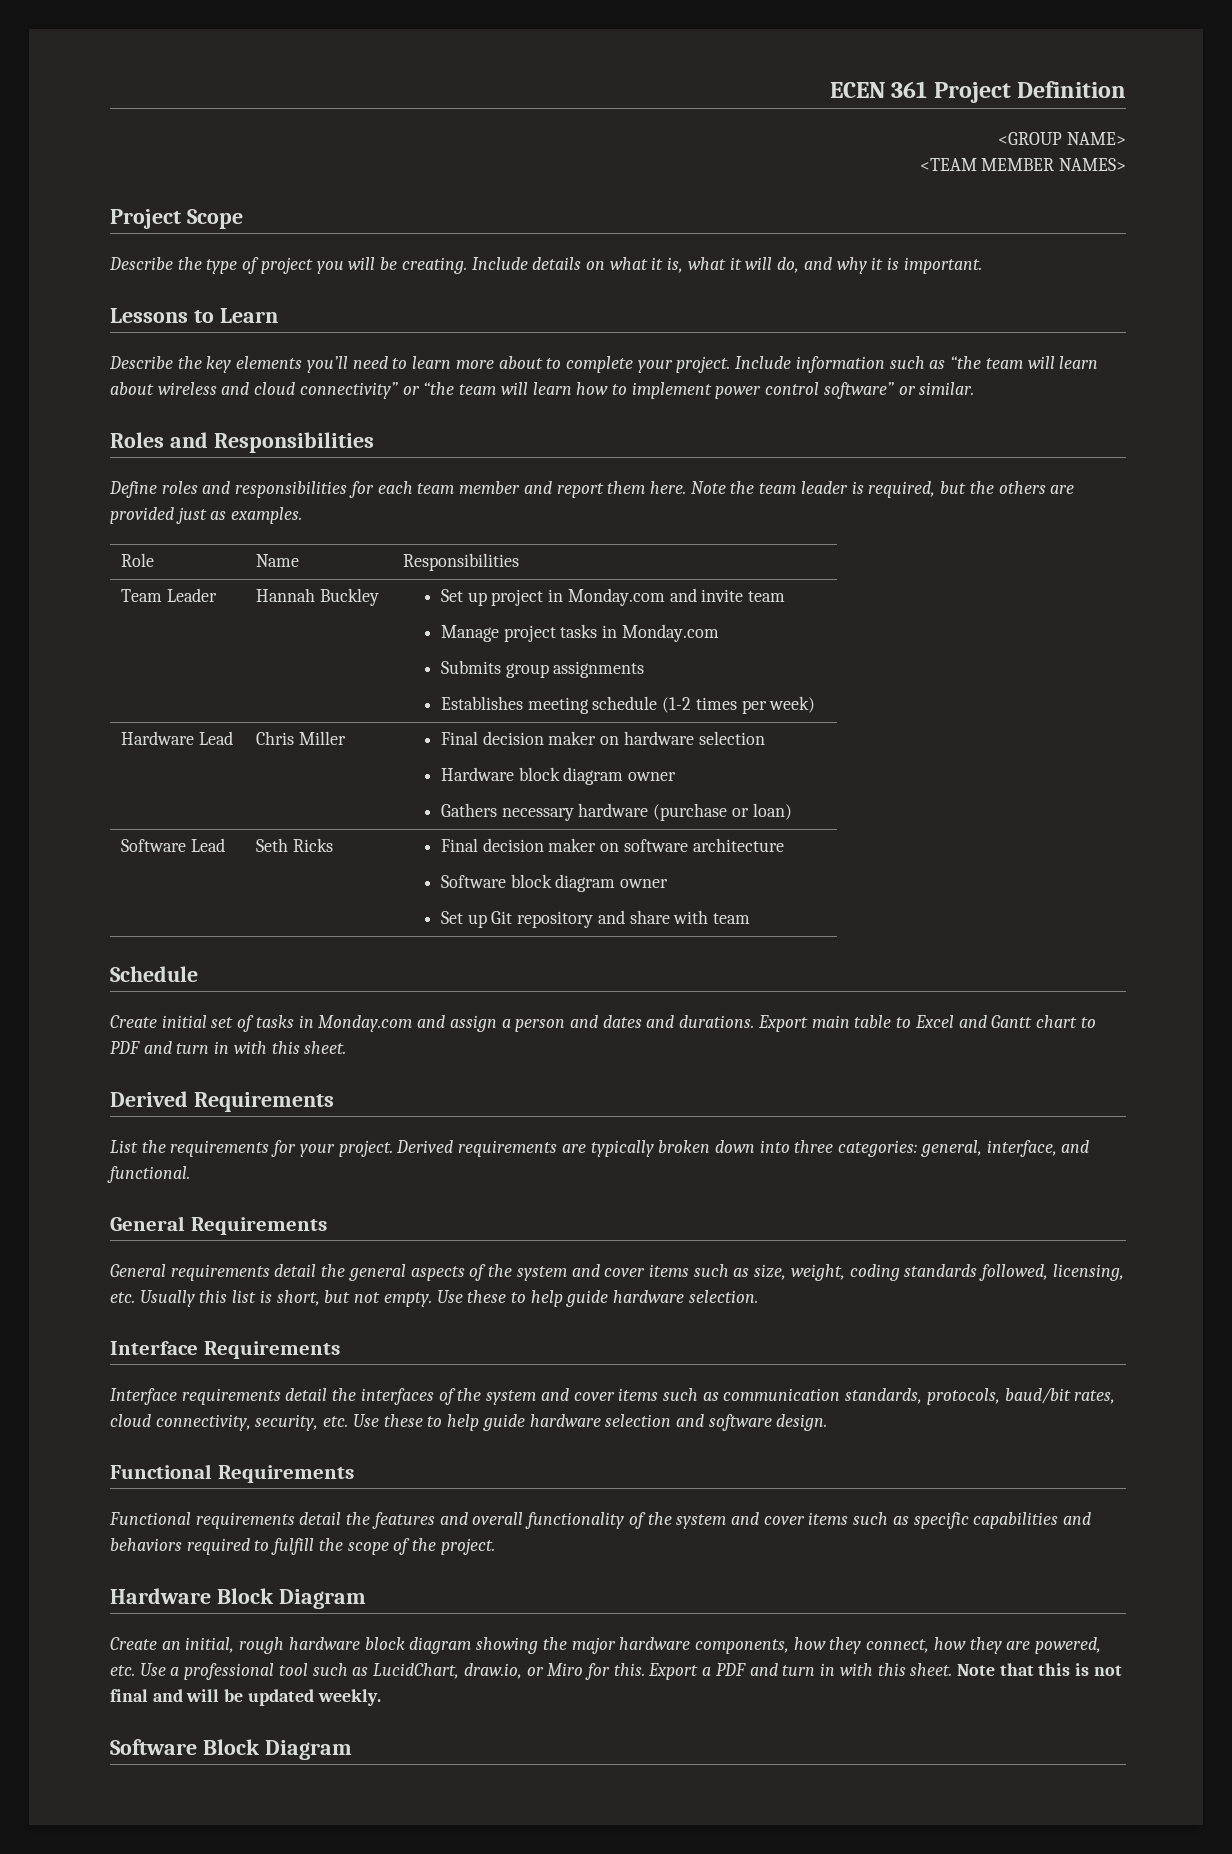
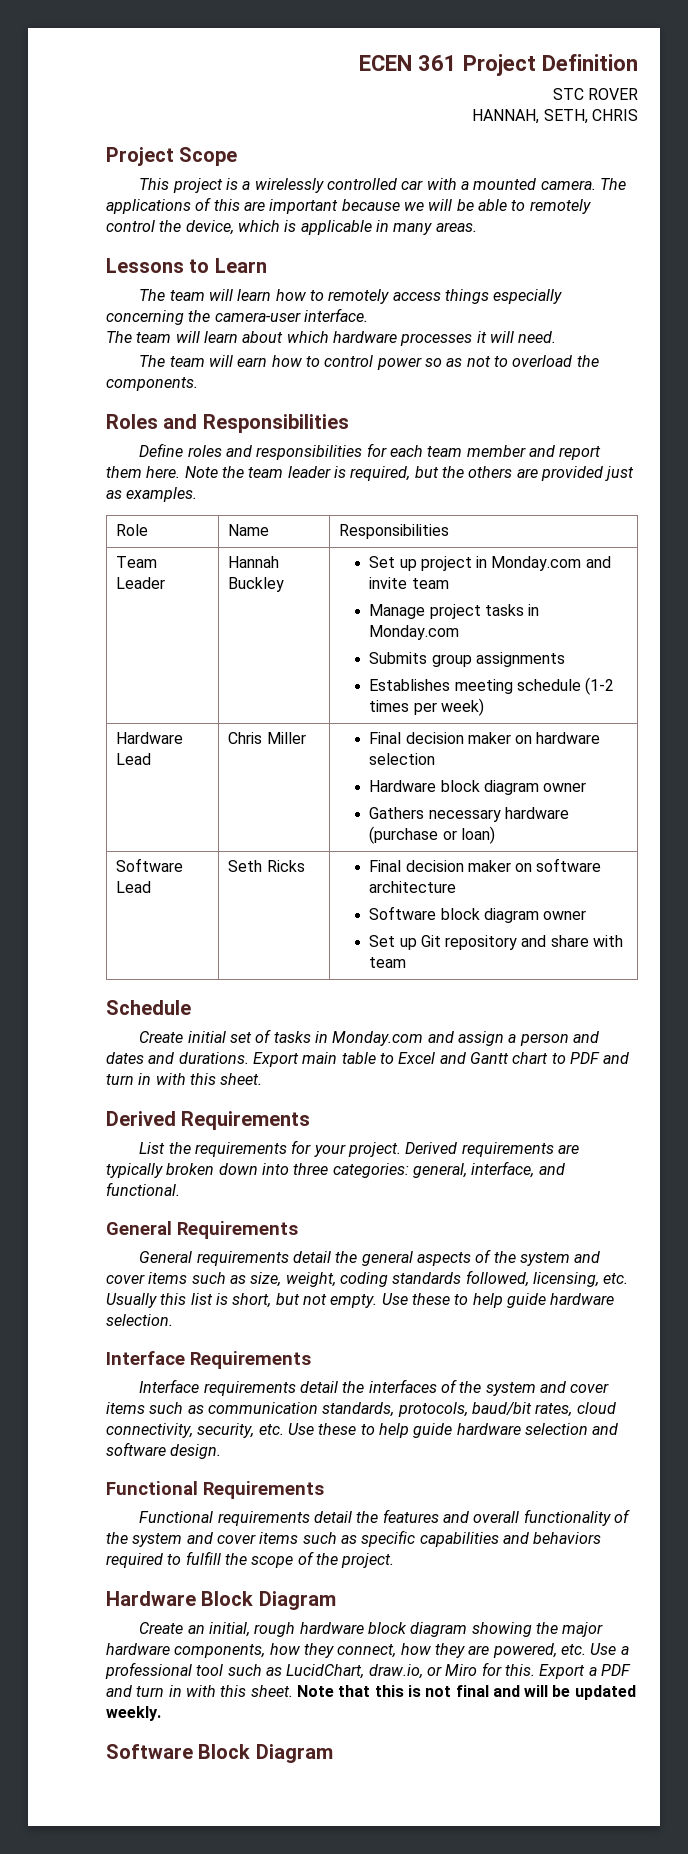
[998,132,1126,145] [919,158,1126,171] [110,209,243,229] [109,257,982,274] [110,308,278,323] [109,356,1099,373] [110,382,455,399] <GROUP NAME> // <TEAM MEMBER NAMES> // Project Scope // Describe the type of project you will be creating. Include details on what it is, what it will do, and why it is important. // Lessons to Learn // Describe the key elements you’ll need to learn more about to complete your project. Include information such as “the team will learn about wireless and cloud connectivity” or “the -> [552,88,638,100] [472,109,638,124] [106,147,238,166] [139,178,626,193] [106,197,591,214] [106,220,477,235] [106,258,267,273] [139,289,166,301] STC ROVER // HANNAH, SETH, CHRIS // Project Scope // This project is a wirelessly controlled car with a mounted camera. The applications of this are important because we will be able to remotely control the device, which is applicable in many areas. // Lessons to Learn // The
[631,382,975,399] implement power control software” or similar. -> [328,289,563,304] [106,308,368,325] [106,331,557,346] [139,355,599,370] [106,377,198,391] remotely access things especially concerning the camera-user interface. // The team will learn about which hardware processes it will need. // The team will earn how to control power so as not to overload the components.

